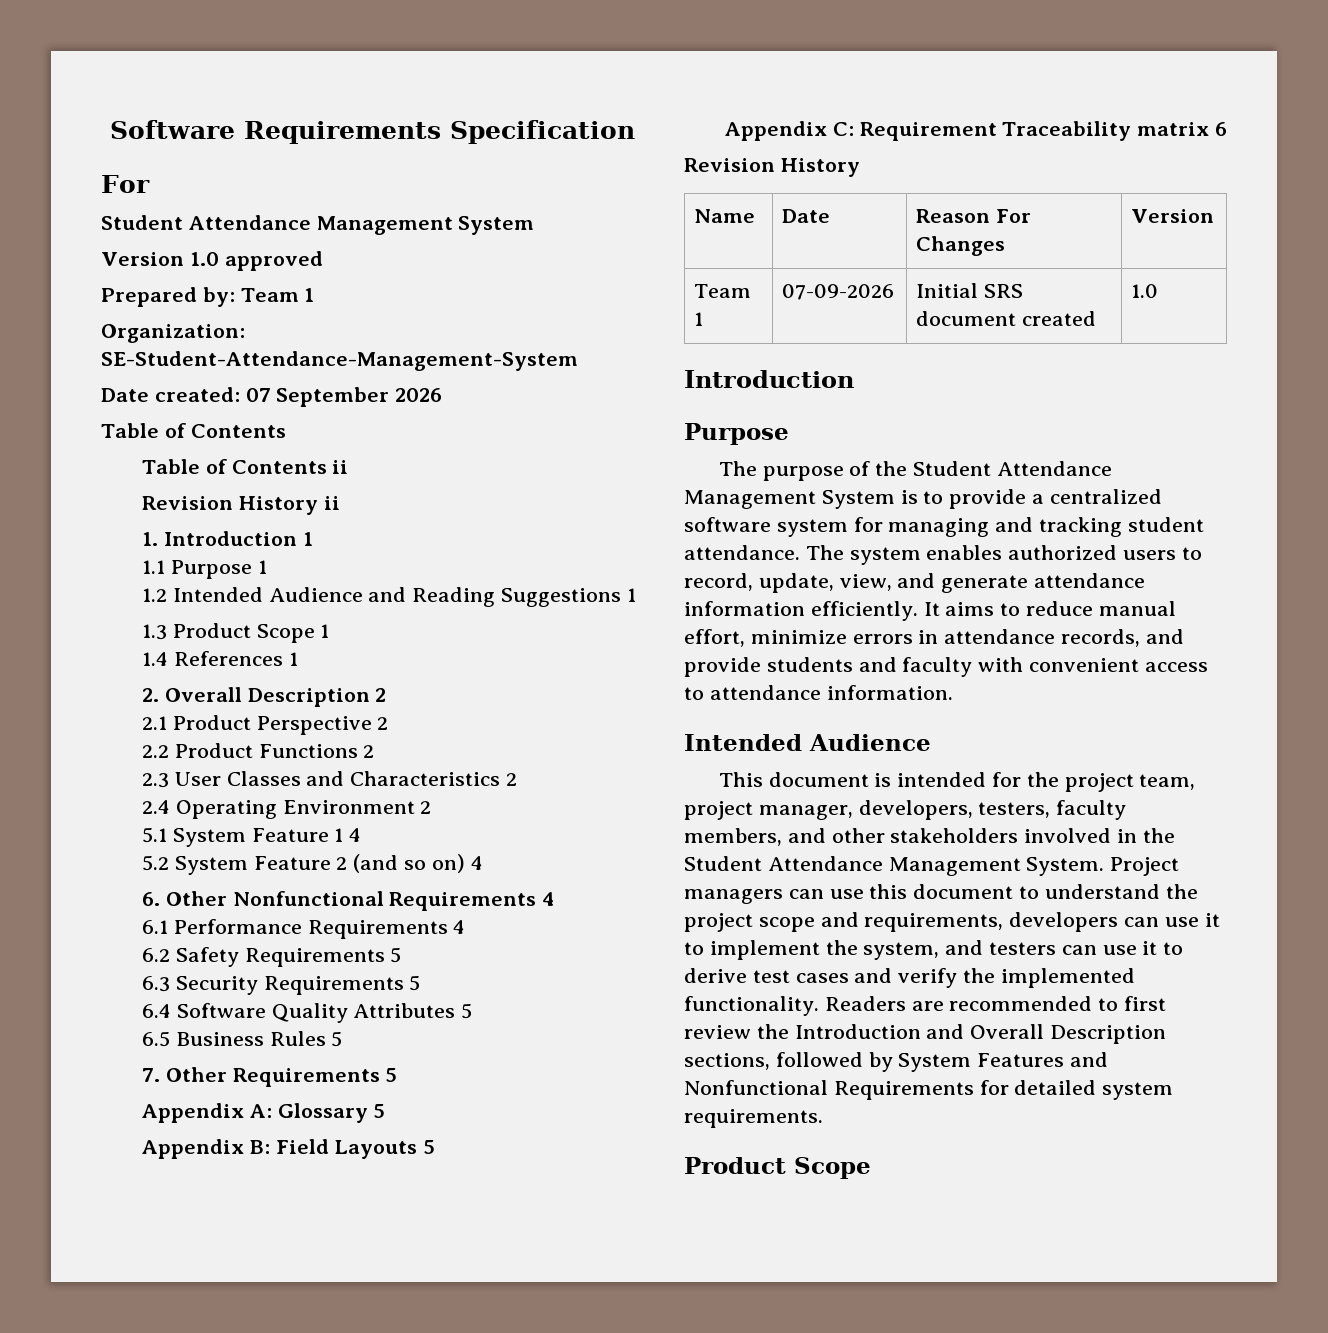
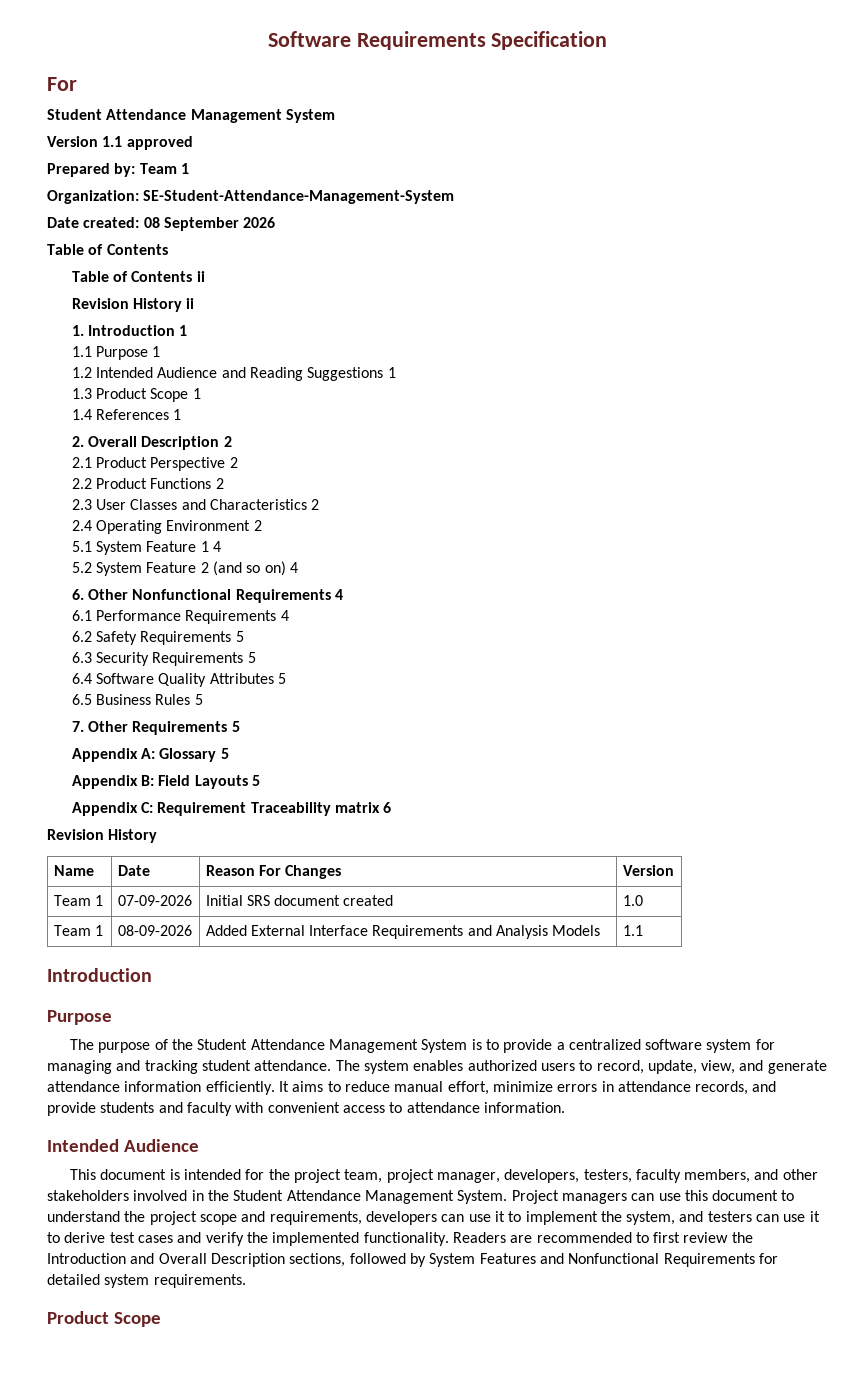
[189,252,219,266] 1.0 -> [102,136,123,147] 1.1
[245,388,271,402] 07 -> [143,217,160,228] 08
(1159, 291) none -> [53,925,103,936] [117,925,192,936] [205,925,601,939] [622,925,643,936] // Team 1 | 08-09-2026 | Added External Interface Requirements and Analysis Models | 1.1

